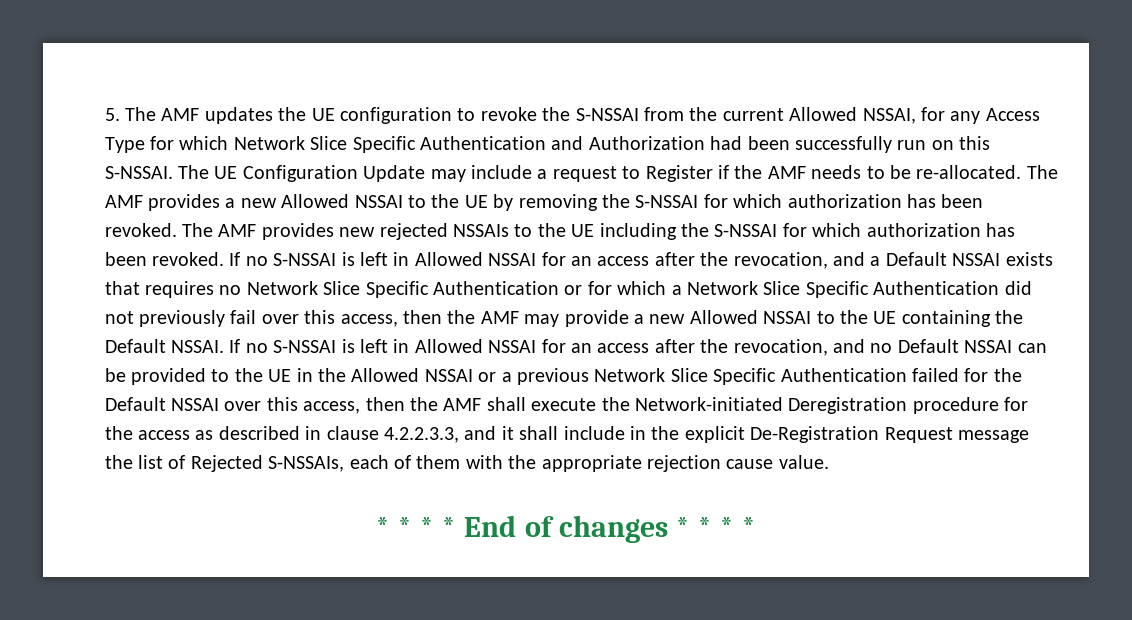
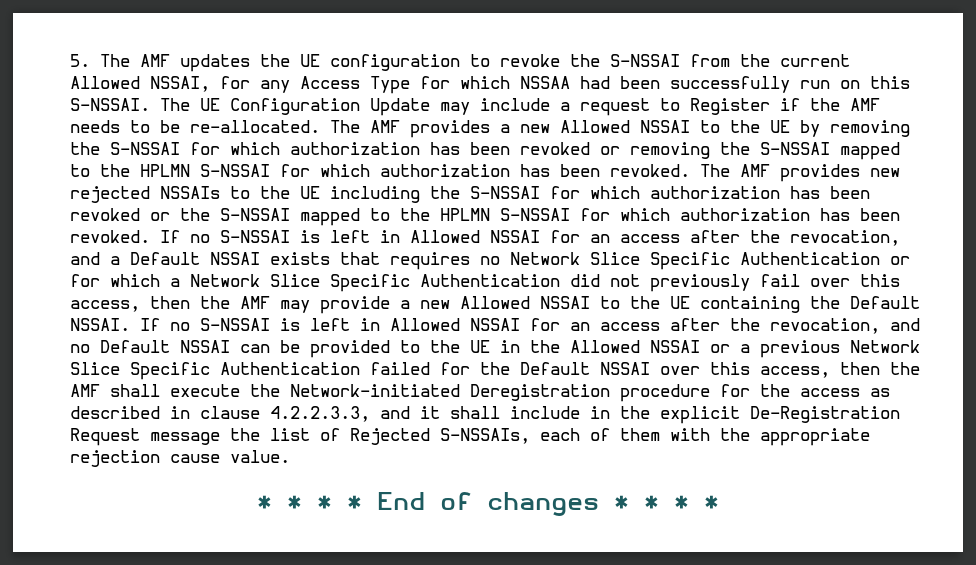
[233,136,705,153] Network Slice Specific Authentication and Authorization -> [519,76,570,89] NSSAA
(984, 201) none -> [519,142,900,160] [69,164,600,177] revoked or removing the S-NSSAI mapped to the HPLMN S-NSSAI for which authorization has been
(147, 259) none -> [69,208,900,226] revoked or the S-NSSAI mapped to the HPLMN S-NSSAI for which authorization has been

